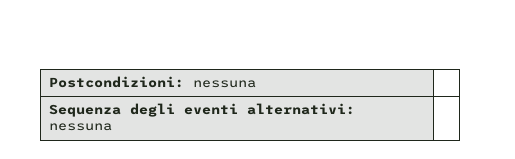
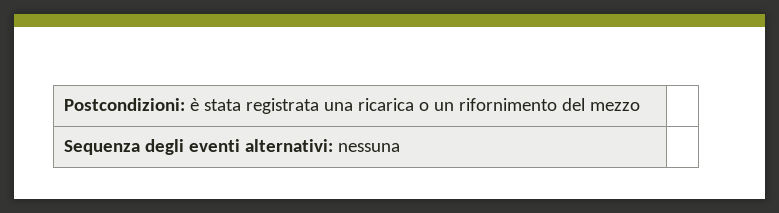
[192,80,256,88] nessuna -> [190,98,640,114] è stata registrata una ricarica o un rifornimento del mezzo

